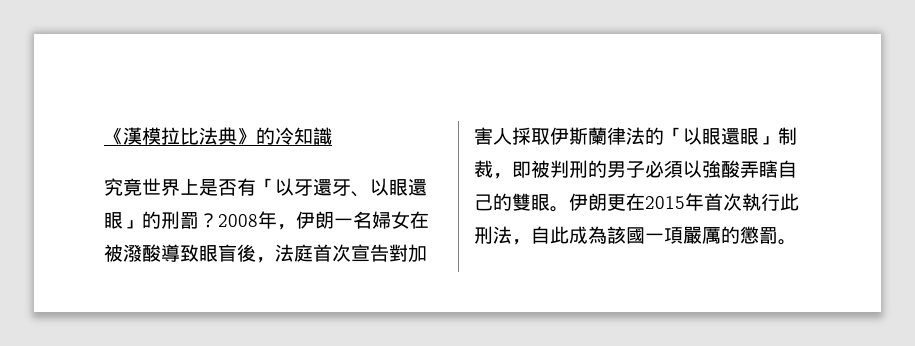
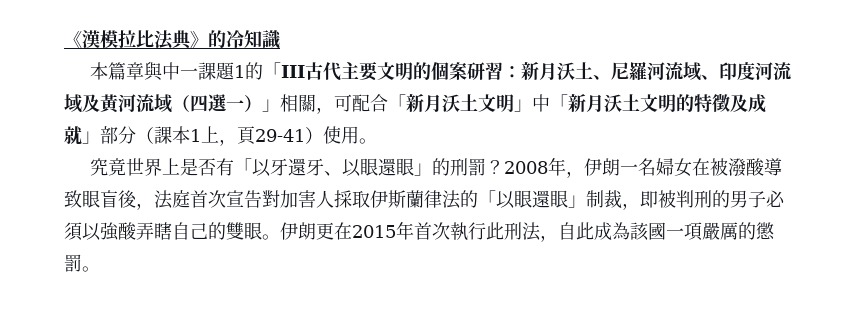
(332, 136) none -> [90,61,793,81] [64,93,766,114] [64,126,377,146] // 本篇章與中一課題1的「III古代主要文明的個案研習：新月沃土、尼羅河流域、印度河流域及黃河流域（四選一）」相關，可配合「新月沃土文明」中「新月沃土文明的特徵及成就」部分（課本1上，頁29-41）使用。

